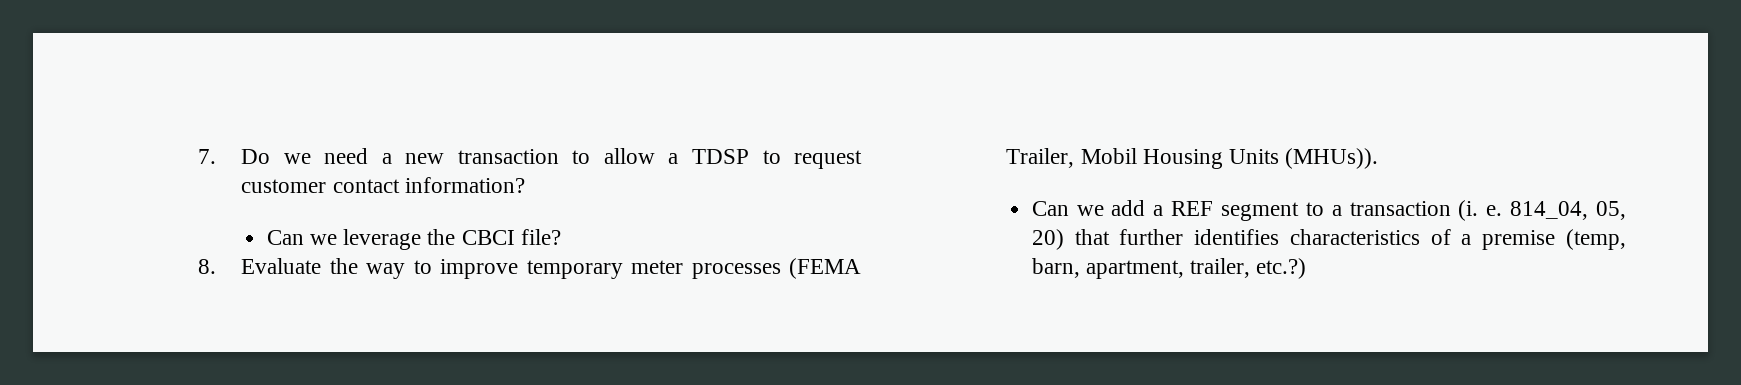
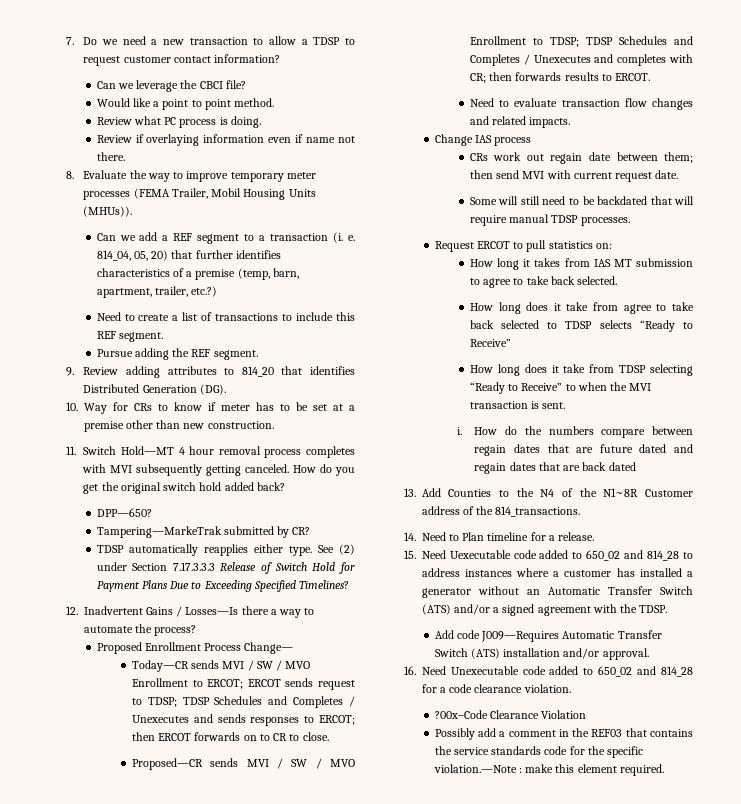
(561, 237) none -> [96,98,275,110] [96,116,261,128] [96,134,355,146] [96,152,125,161] // Would like a point to point method. // Review what PC process is doing. // Review if overlaying information even if name not there.
(1307, 268) none -> [96,312,355,321] [96,331,163,342] [96,348,258,360] [65,366,355,378] [83,384,226,395] [65,402,355,414] [83,420,274,432] [65,446,355,458] [82,464,355,476] [83,482,285,494] [96,508,152,517] [96,526,311,538] [96,544,355,556] [96,562,355,574] [96,580,350,592] [65,606,315,618] [83,624,197,636] [96,642,294,654] [131,660,311,672] [131,678,355,690] [131,696,355,708] [131,714,356,726] [131,732,329,741] [131,758,355,770] [469,36,693,47] [469,54,693,66] [469,72,651,83] [469,98,693,110] [469,116,571,128] [434,134,532,146] [469,152,693,164] [469,170,679,182] [469,196,694,205] [469,214,630,226] [434,240,612,252] [469,258,693,270] [469,276,618,288] [469,302,694,314] [469,320,693,332] [469,339,511,347] [469,364,693,376] [469,382,652,394] [469,401,566,409] [456,426,693,438] [474,444,693,456] [474,462,636,474] [403,488,693,497] [421,506,581,517] [403,532,595,541] [403,550,693,561] [421,568,693,577] [421,586,693,598] [421,604,668,616] [434,630,662,642] [434,648,649,660] [403,666,693,677] [421,684,571,693] [434,710,587,719] [434,728,693,740] [434,746,644,758] [433,764,664,776] // Need to create a list of transactions to include this REF segment. // Pursue adding the REF segment. // 9. Review adding attributes to 814_20 that identifies Distributed Generation (DG). // 10. Way for CRs to know if meter has to be set at a premise other than new construction. // 11. Switch Hold—MT 4 hour removal process completes with MVI subsequently getting canceled. How do you get the original switch hold added back? // DPP—650? // Tampering—MarkeTrak submitted by CR? // TDSP automatically reapplies either type. See (2) under Section 7.17.3.3.3 Release of Switch Hold for Payment Plans Due to Exceeding Specified Timelines? // 12. Inadvertent Gains / Losses—Is there a way to automate the process? // Proposed Enrollment Process Change— // Today—CR sends MVI / SW / MVO Enrollment to ERCOT; ERCOT sends request to TDSP; TDSP Schedules and Completes / Unexecutes and sends responses to ERCOT; then ERCOT forwards on to CR to close. // Proposed—CR sends MVI / SW / MVO Enrollment to TDSP; TDSP Schedules and Completes / Unexecutes and completes with CR; then forwards results to ERCOT. // Need to evaluate transaction flow changes and related impacts. // Change IAS process // CRs work out regain date between them; then send MVI with current request date. // Some will still need to be backdated that will require manual TDSP processes. // Request ERCOT to pull statistics on: // How long it takes from IAS MT submission to agree to take back selected. // How long does it take from agree to take back selected to TDSP selects “Ready to Receive” // How long does it take from TDSP selecting “Ready to Receive” to when the MVI transaction is sent. // i. How do the numbers compare between regain dates that are future dated and regain dates that are back dated // 13. Add Counties to the N4 of the N1~8R Customer address of the 814_transactions. // 14. Need to Plan timeline for a release. // 15. Need Uexecutable code added to 650_02 and 814_28 to address instances where a customer has installed a generator without an Automatic Transfer Switch (ATS) and/or a signed agreement with the TDSP. // Add code J009—Requires Automatic Transfer Switch (ATS) installation and/or approval. // 16. Need Unexecutable code added to 650_02 and 814_28 for a code clearance violation. // ?00x–Code Clearance Violation // Possibly add a comment in the REF03 that contains the service standards code for the specific violation.—Note : make this element required.

